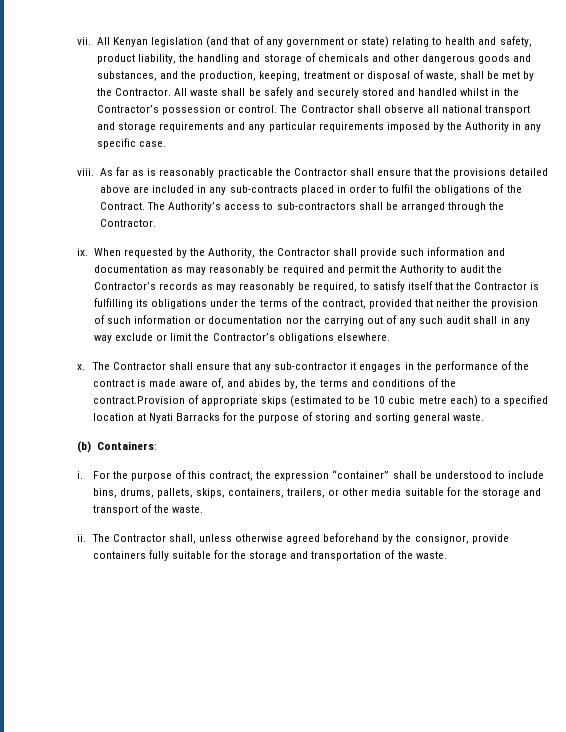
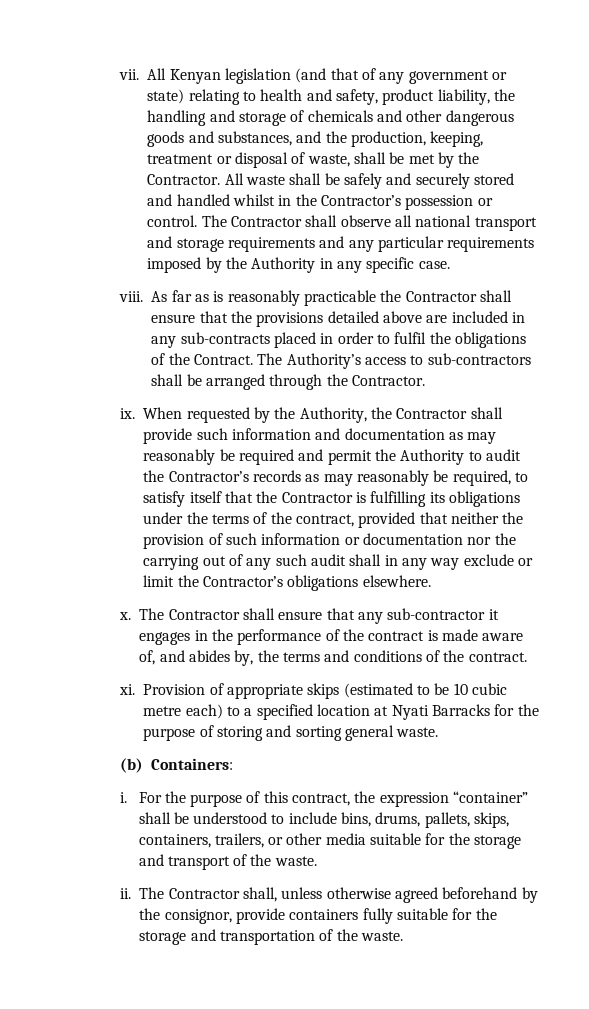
[92,396,185,404] contract.Provision -> [468,652,527,662] [119,684,206,695] contract. // xi. Provision

